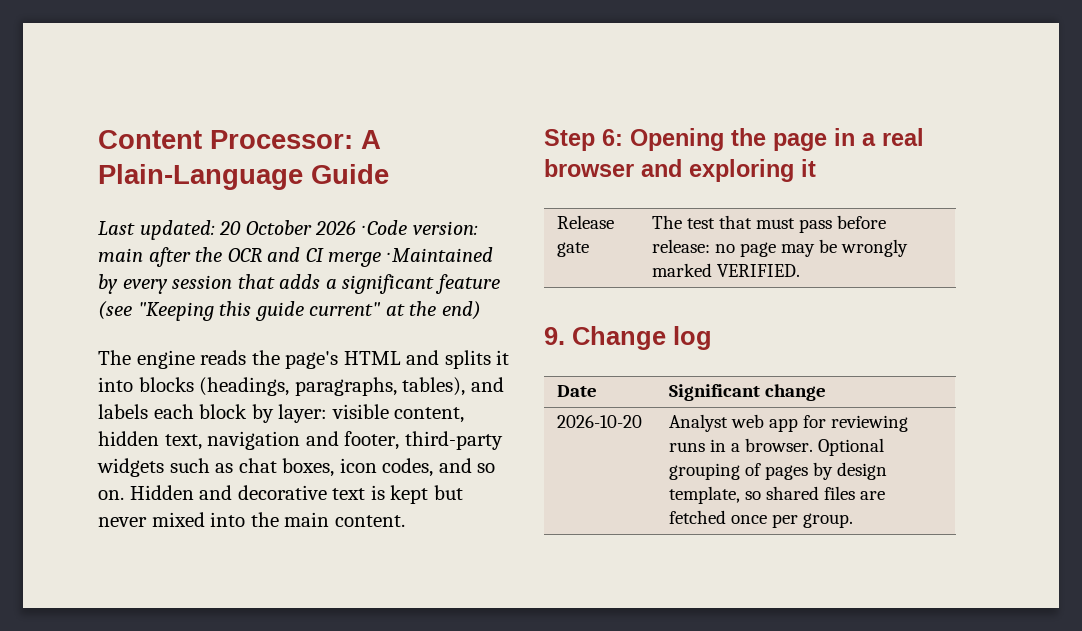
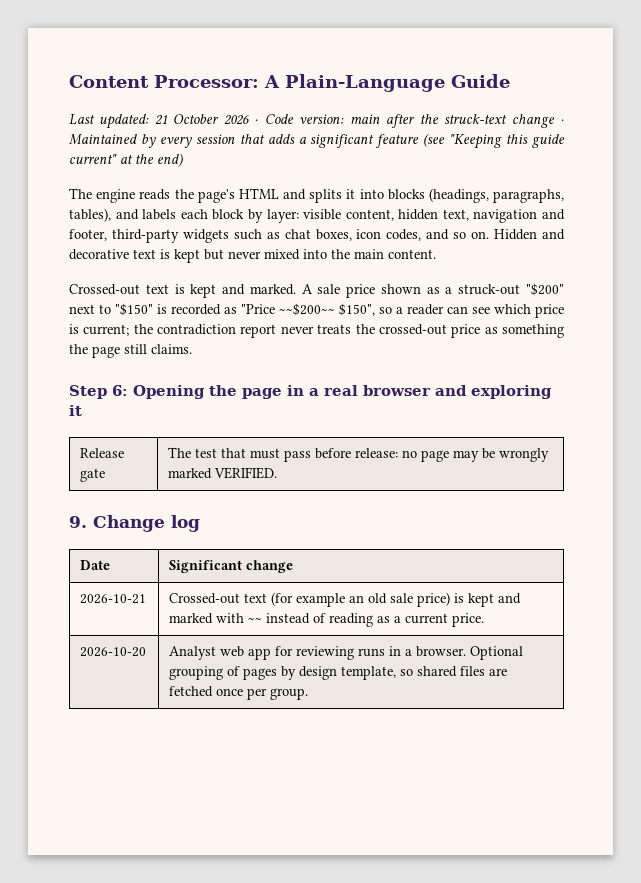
[219,221,242,235] 20 -> [154,115,168,125] 21
[227,247,382,267] OCR and CI merge -> [444,114,555,128] struck-text change
(405, 521) none -> [69,283,564,298] [69,303,564,318] [69,324,564,338] [69,344,192,358] // Crossed-out text is kept and marked. A sale price shown as a struck-out "$200" next to "$150" is recorded as "Price ~~$200~~ $150", so a reader can see which price is current; the contradiction report never treats the crossed-out price as something the page still claims.
(827, 392) none -> [80,594,147,604] [169,592,522,607] [169,613,485,627] // 2026-10-21 | Crossed-out text (for example an old sale price) is kept and marked with ~~ instead of reading as a current price.

